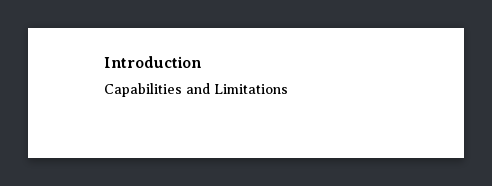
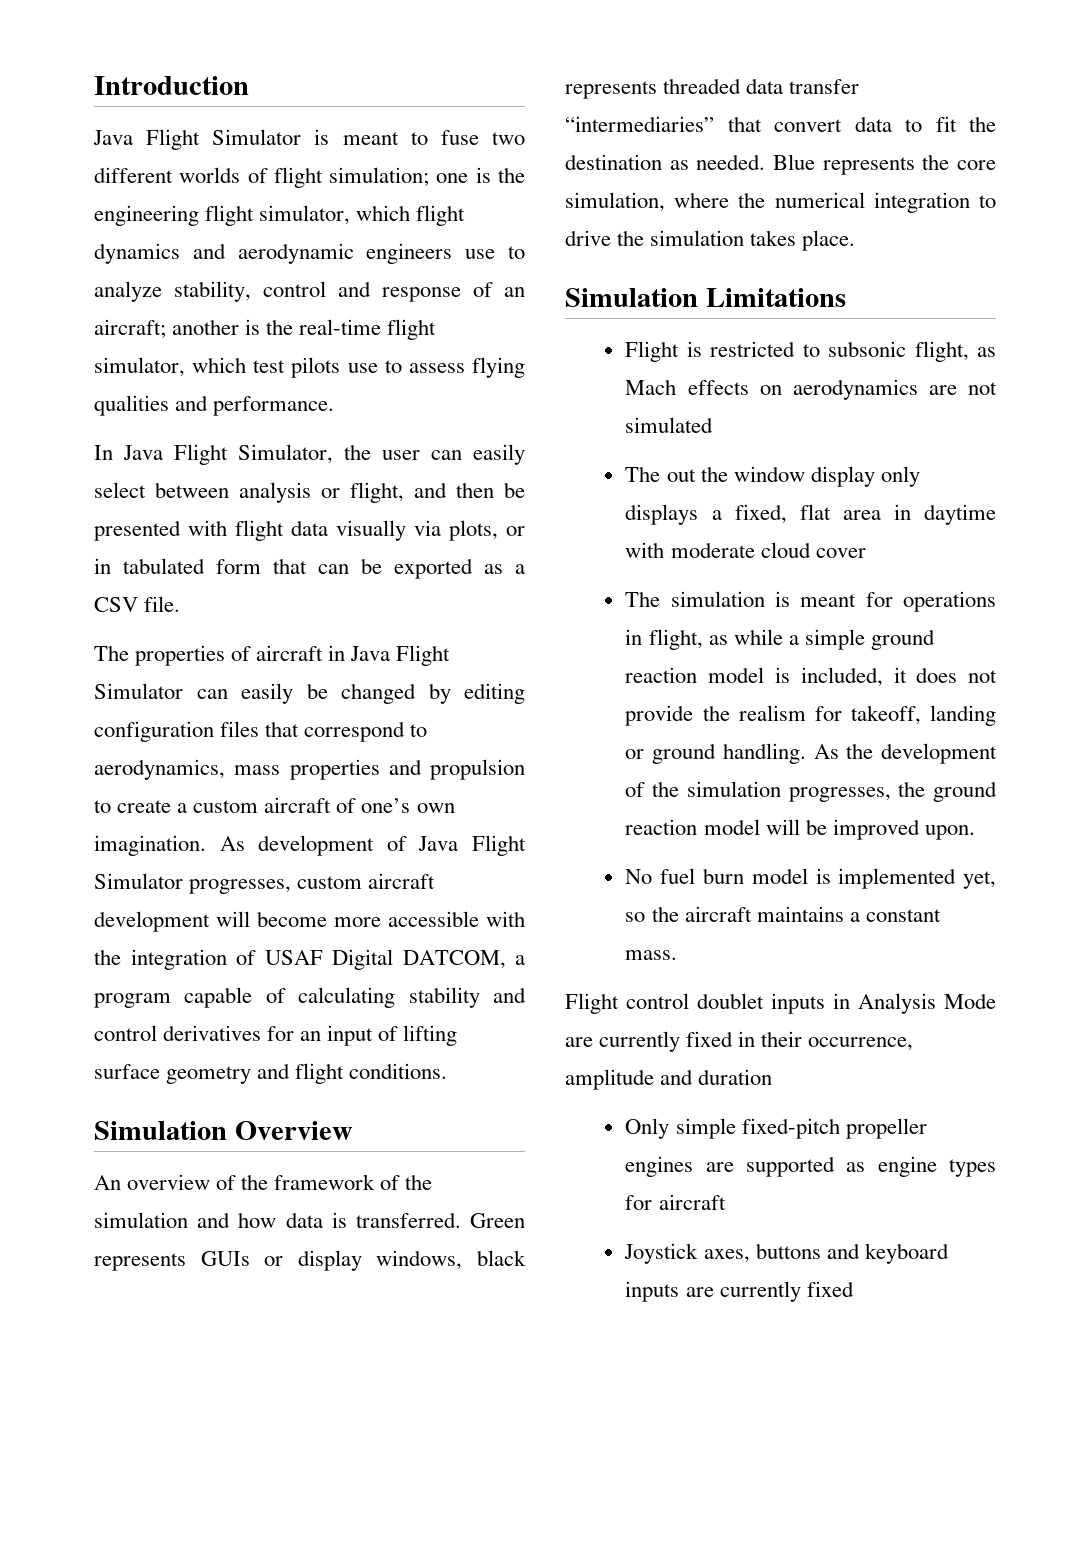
[104,83,288,97] Capabilities and Limitations -> [93,129,525,150] [94,167,525,188] [94,205,466,226] [94,243,525,264] [94,281,525,302] [94,319,437,340] [94,357,525,378] [94,395,335,416] [94,444,525,465] [94,482,525,503] [94,520,525,541] [94,558,525,579] [94,596,181,612] [94,645,451,666] [94,683,525,704] [94,721,428,742] [94,759,525,780] [94,797,455,813] [94,835,526,856] [94,873,436,894] [94,911,525,932] [94,949,525,970] [94,987,526,1008] [94,1025,458,1046] [94,1063,448,1084] [94,1121,353,1140] [94,1174,433,1190] [94,1212,525,1228] [94,1250,526,1271] [565,78,860,99] [565,116,996,132] [565,154,996,175] [565,192,996,213] [565,230,856,251] [565,288,846,307] [625,341,996,362] [625,379,997,400] [625,417,714,433] [625,466,920,487] [625,504,996,525] [625,542,866,558] [625,591,996,612] [625,629,935,650] [625,667,997,687] [625,705,996,726] [625,743,997,764] [625,781,997,802] [625,819,975,840] [625,868,996,889] [625,906,941,922] [625,950,678,960] [565,993,996,1014] [565,1031,914,1052] [565,1069,773,1090] [625,1118,927,1139] [625,1156,996,1177] [625,1194,726,1210] [624,1243,949,1264] [625,1281,854,1302] Java Flight Simulator is meant to fuse two different worlds of flight simulation; one is the engineering flight simulator, which flight dynamics and aerodynamic engineers use to analyze stability, control and response of an aircraft; another is the real-time flight simulator, which test pilots use to assess flying qualities and performance. // In Java Flight Simulator, the user can easily select between analysis or flight, and then be presented with flight data visually via plots, or in tabulated form that can be exported as a CSV file. // The properties of aircraft in Java Flight Simulator can easily be changed by editing configuration files that correspond to aerodynamics, mass properties and propulsion to create a custom aircraft of one’s own imagination. As development of Java Flight Simulator progresses, custom aircraft development will become more accessible with the integration of USAF Digital DATCOM, a program capable of calculating stability and control derivatives for an input of lifting surface geometry and flight conditions. // Simulation Overview // An overview of the framework of the simulation and how data is transferred. Green represents GUIs or display windows, black represents threaded data transfer “intermediaries” that convert data to fit the destination as needed. Blue represents the core simulation, where the numerical integration to drive the simulation takes place. // Simulation Limitations // Flight is restricted to subsonic flight, as Mach effects on aerodynamics are not simulated // The out the window display only displays a fixed, flat area in daytime with moderate cloud cover // The simulation is meant for operations in flight, as while a simple ground reaction model is included, it does not provide the realism for takeoff, landing or ground handling. As the development of the simulation progresses, the ground reaction model will be improved upon. // No fuel burn model is implemented yet, so the aircraft maintains a constant mass. // Flight control doublet inputs in Analysis Mode are currently fixed in their occurrence, amplitude and duration // Only simple fixed-pitch propeller engines are supported as engine types for aircraft // Joystick axes, buttons and keyboard inputs are currently fixed

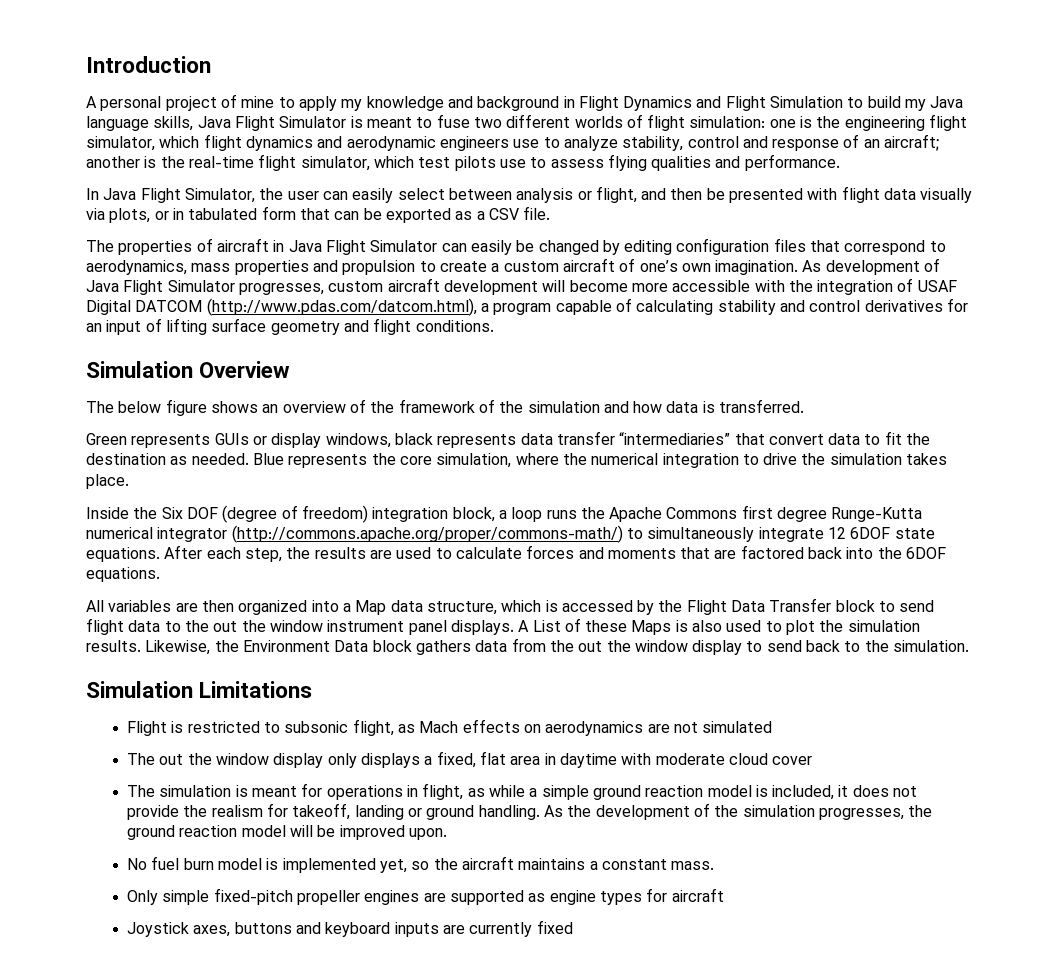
(249, 85) none -> [86,94,964,111] [86,116,194,131] A personal project of mine to apply my knowledge and background in Flight Dynamics and Flight Simulation to build my Java language skills,
[329,167,430,187] simulation; -> [689,116,766,128] simulation:
[402,950,506,969] DATCOM, -> [135,298,477,316] DATCOM (http://www.pdas.com/datcom.html),
[94,1175,121,1190] An -> [86,399,279,416] The below figure shows an
(461, 1220) none -> (805, 406) //
[663,78,742,94] threaded -> (517, 441) none
(856, 240) none -> [86,505,923,523] [86,525,935,543] [86,545,947,562] [86,567,160,582] [86,598,935,615] [86,618,920,635] [86,638,970,655] // Inside the Six DOF (degree of freedom) integration block, a loop runs the Apache Commons first degree Runge-Kutta numerical integrator (http://commons.apache.org/proper/commons-math/) to simultaneously integrate 12 6DOF state equations. After each step, the results are used to calculate forces and moments that are factored back into the 6DOF equations. // All variables are then organized into a Map data structure, which is accessed by the Flight Data Transfer block to send flight data to the out the window instrument panel displays. A List of these Maps is also used to plot the simulation results. Likewise, the Environment Data block gathers data from the out the window display to send back to the simulation.
[565,993,996,1014] [565,1031,914,1052] [565,1069,773,1090] // Flight control doublet inputs in Analysis Mode are currently fixed in their occurrence, amplitude and duration -> (715, 865) none

